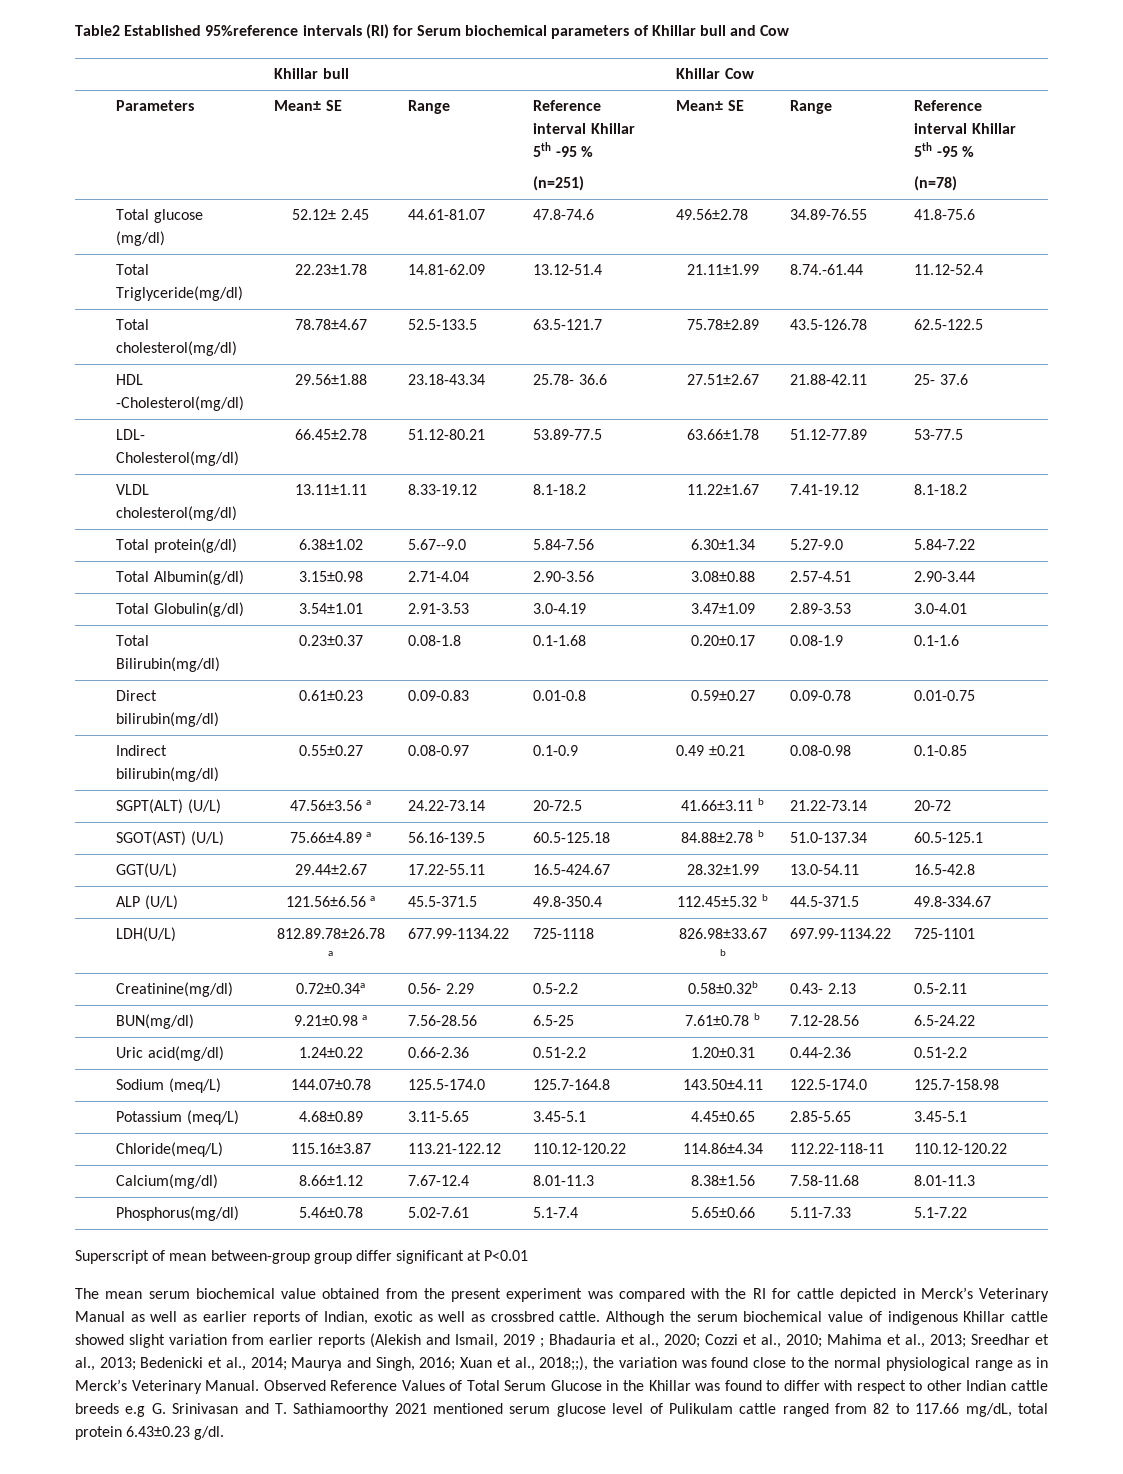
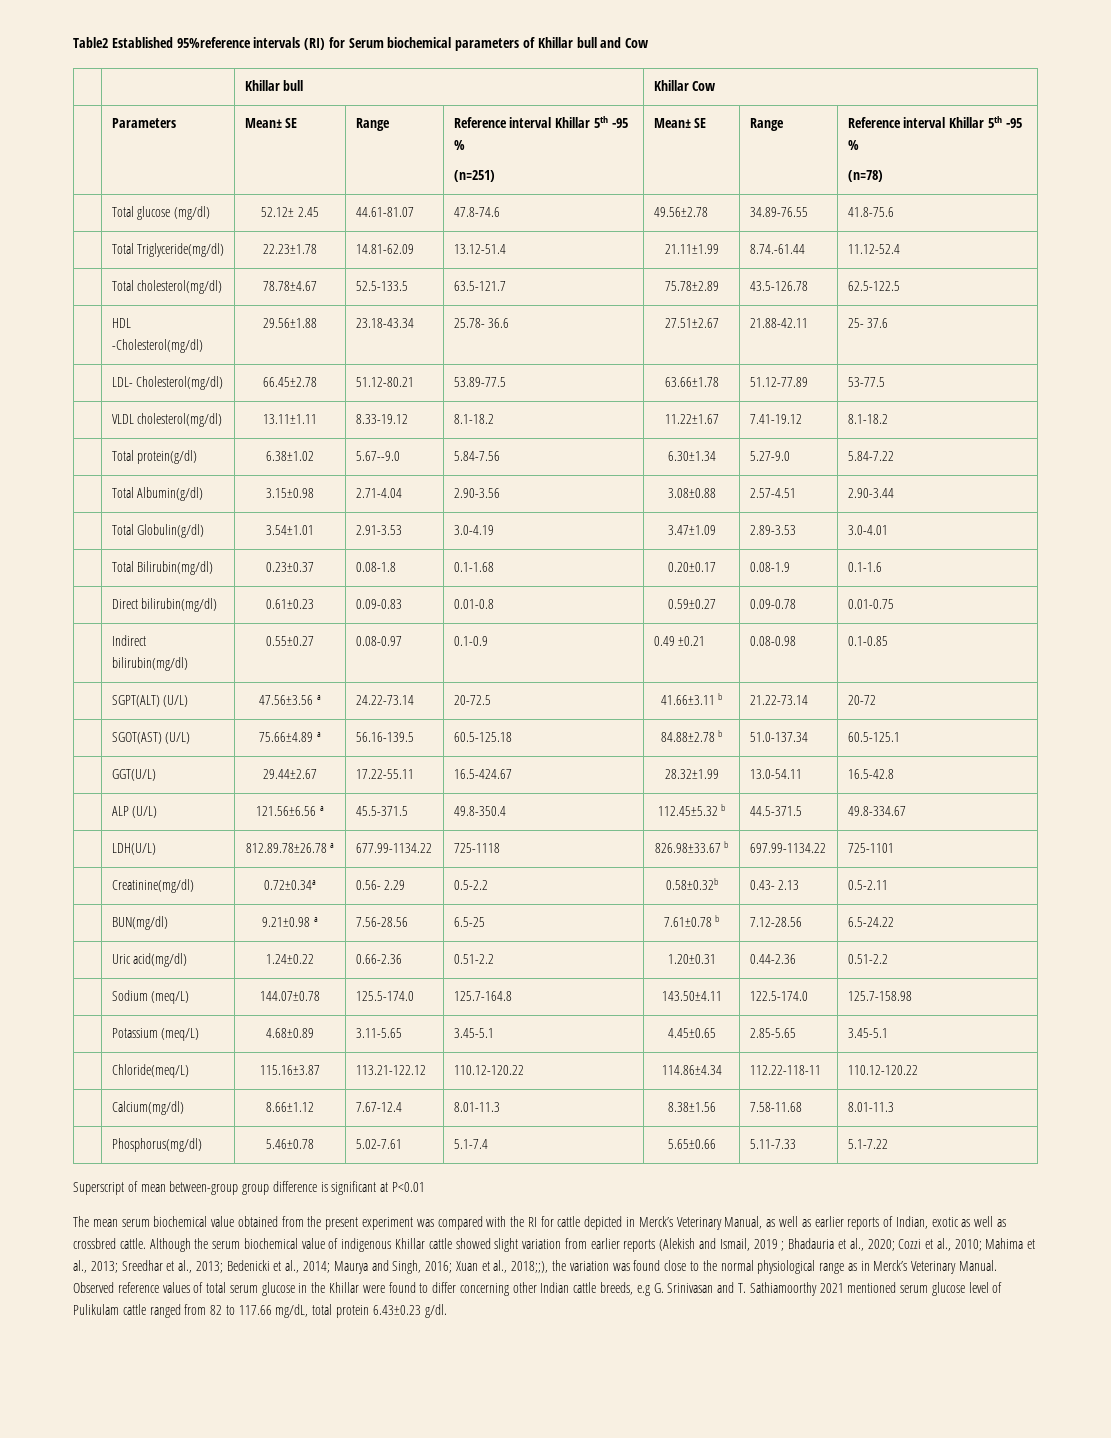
[355,1250,392,1261] differ -> [272,1181,328,1192] difference is
[75,1311,125,1322] Manual -> [724,1216,763,1229] Manual,
[330,1380,602,1391] Reference Values of Total Serum Glucose -> [117,1282,295,1296] reference values of total serum glucose
[695,1383,721,1391] was -> [362,1285,385,1293] were
[824,1380,923,1394] with respect to -> [459,1283,509,1296] concerning
[75,1403,119,1414] breeds -> [600,1282,634,1295] breeds,

